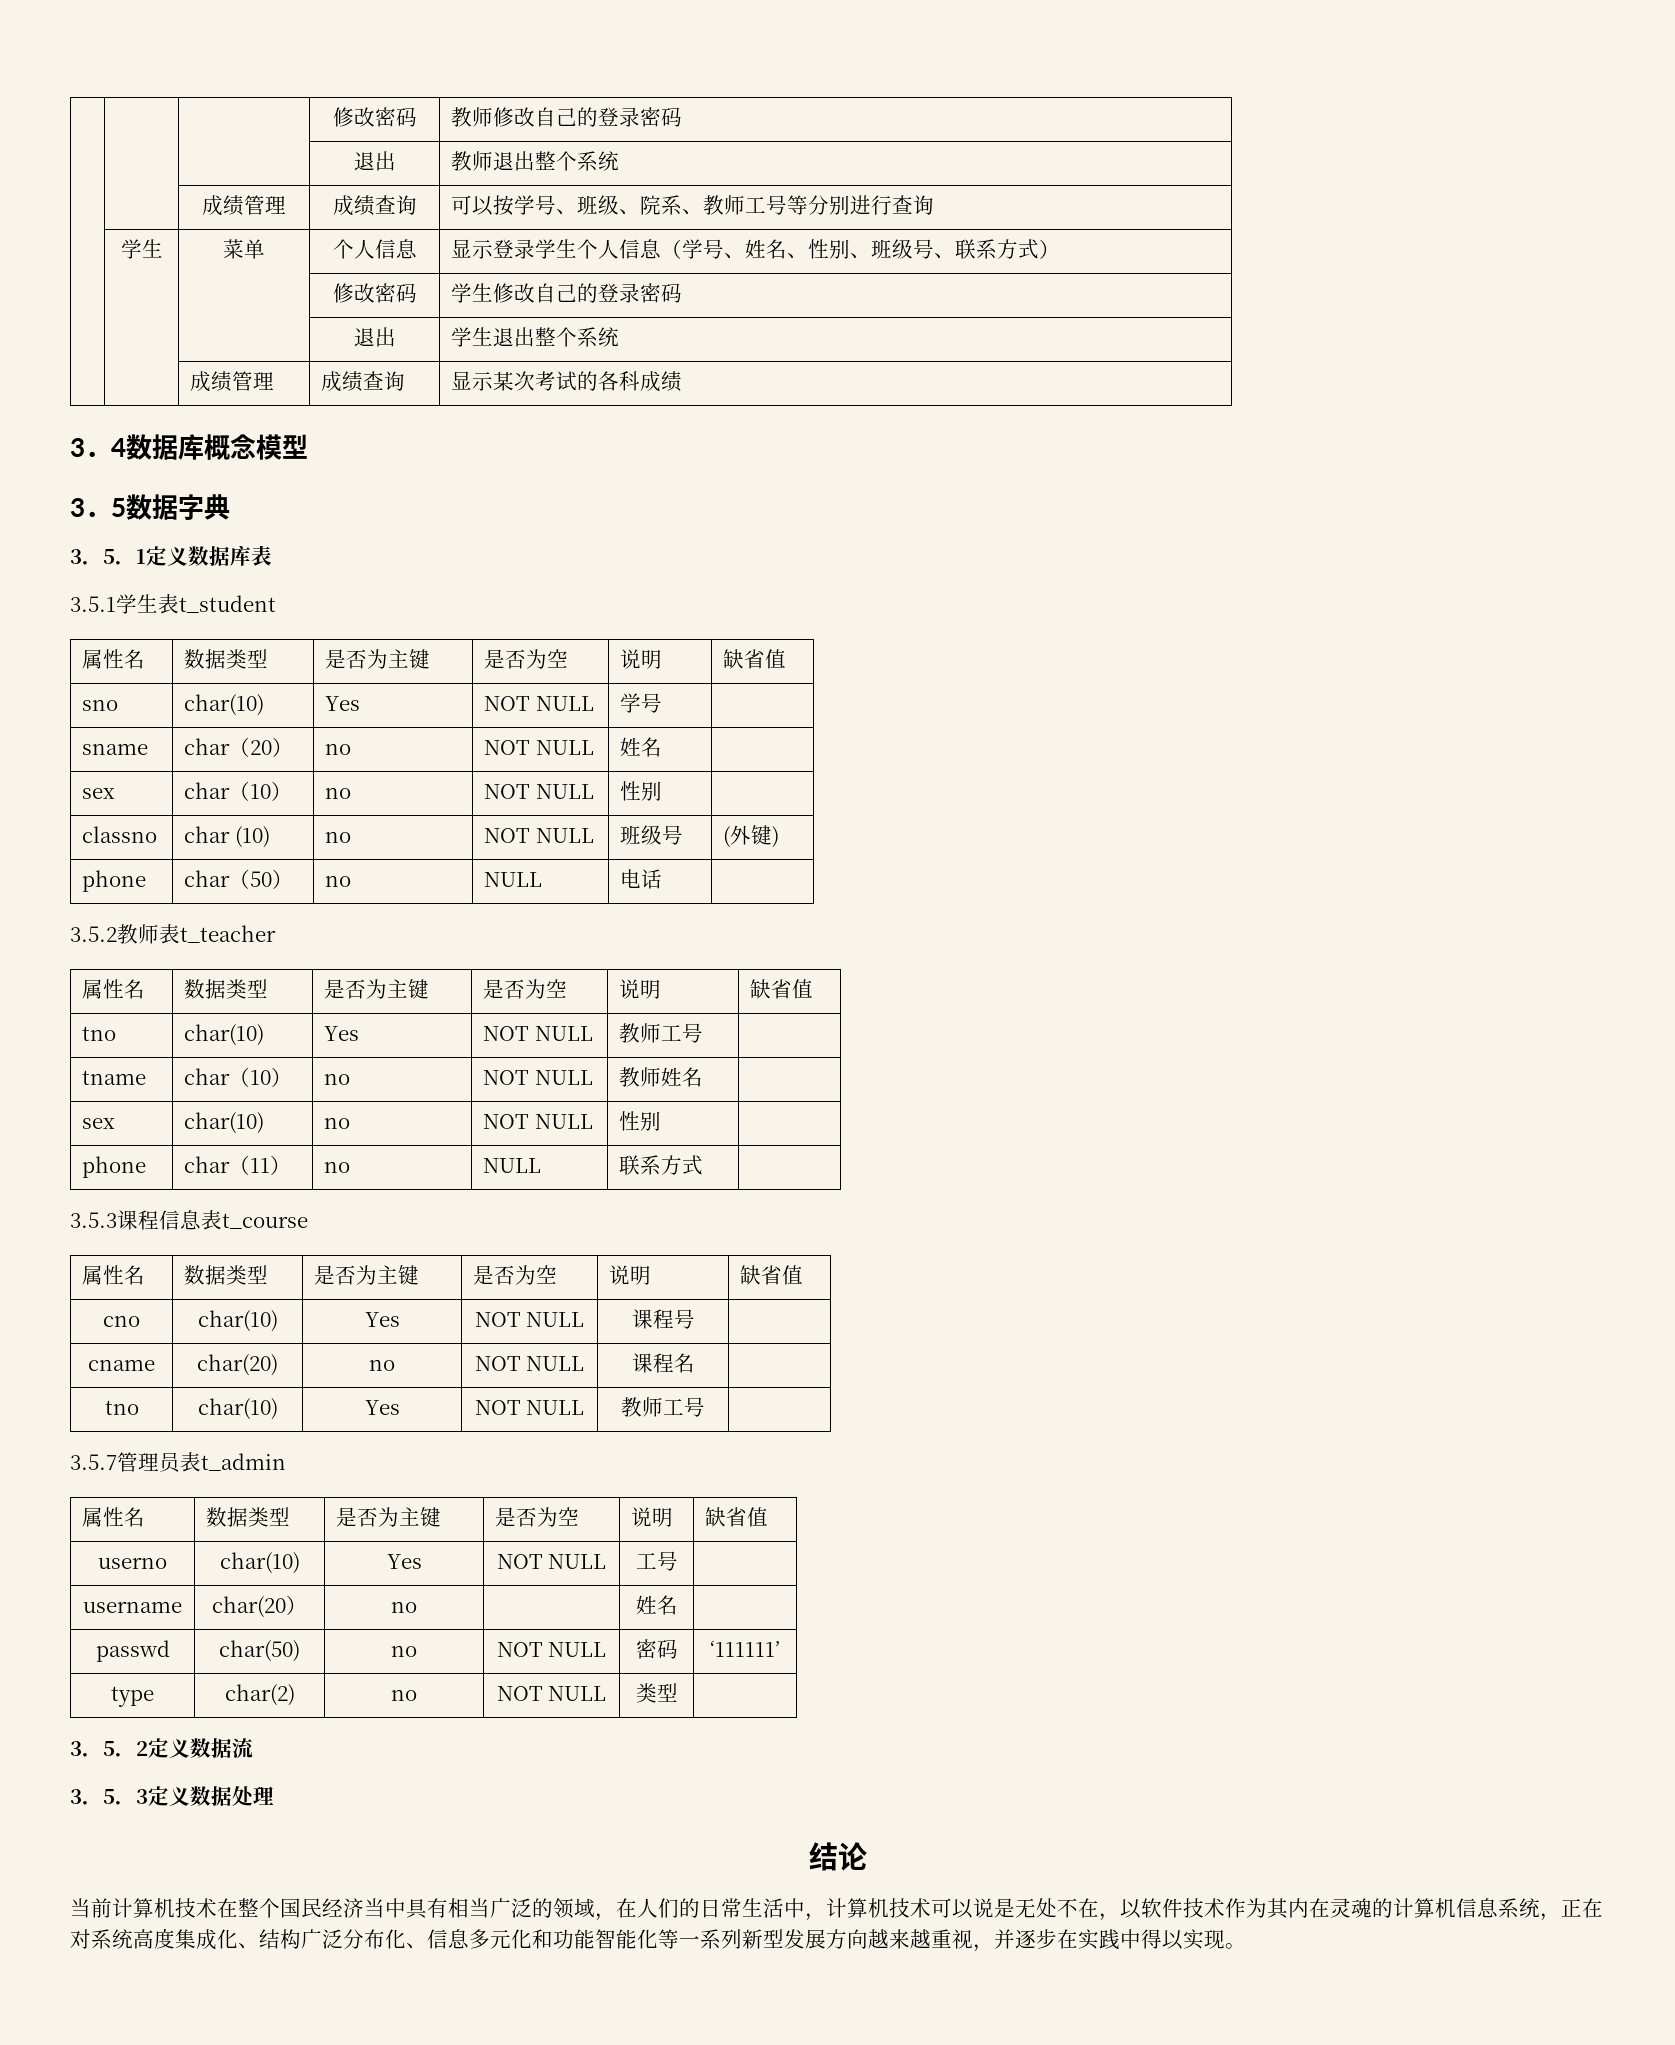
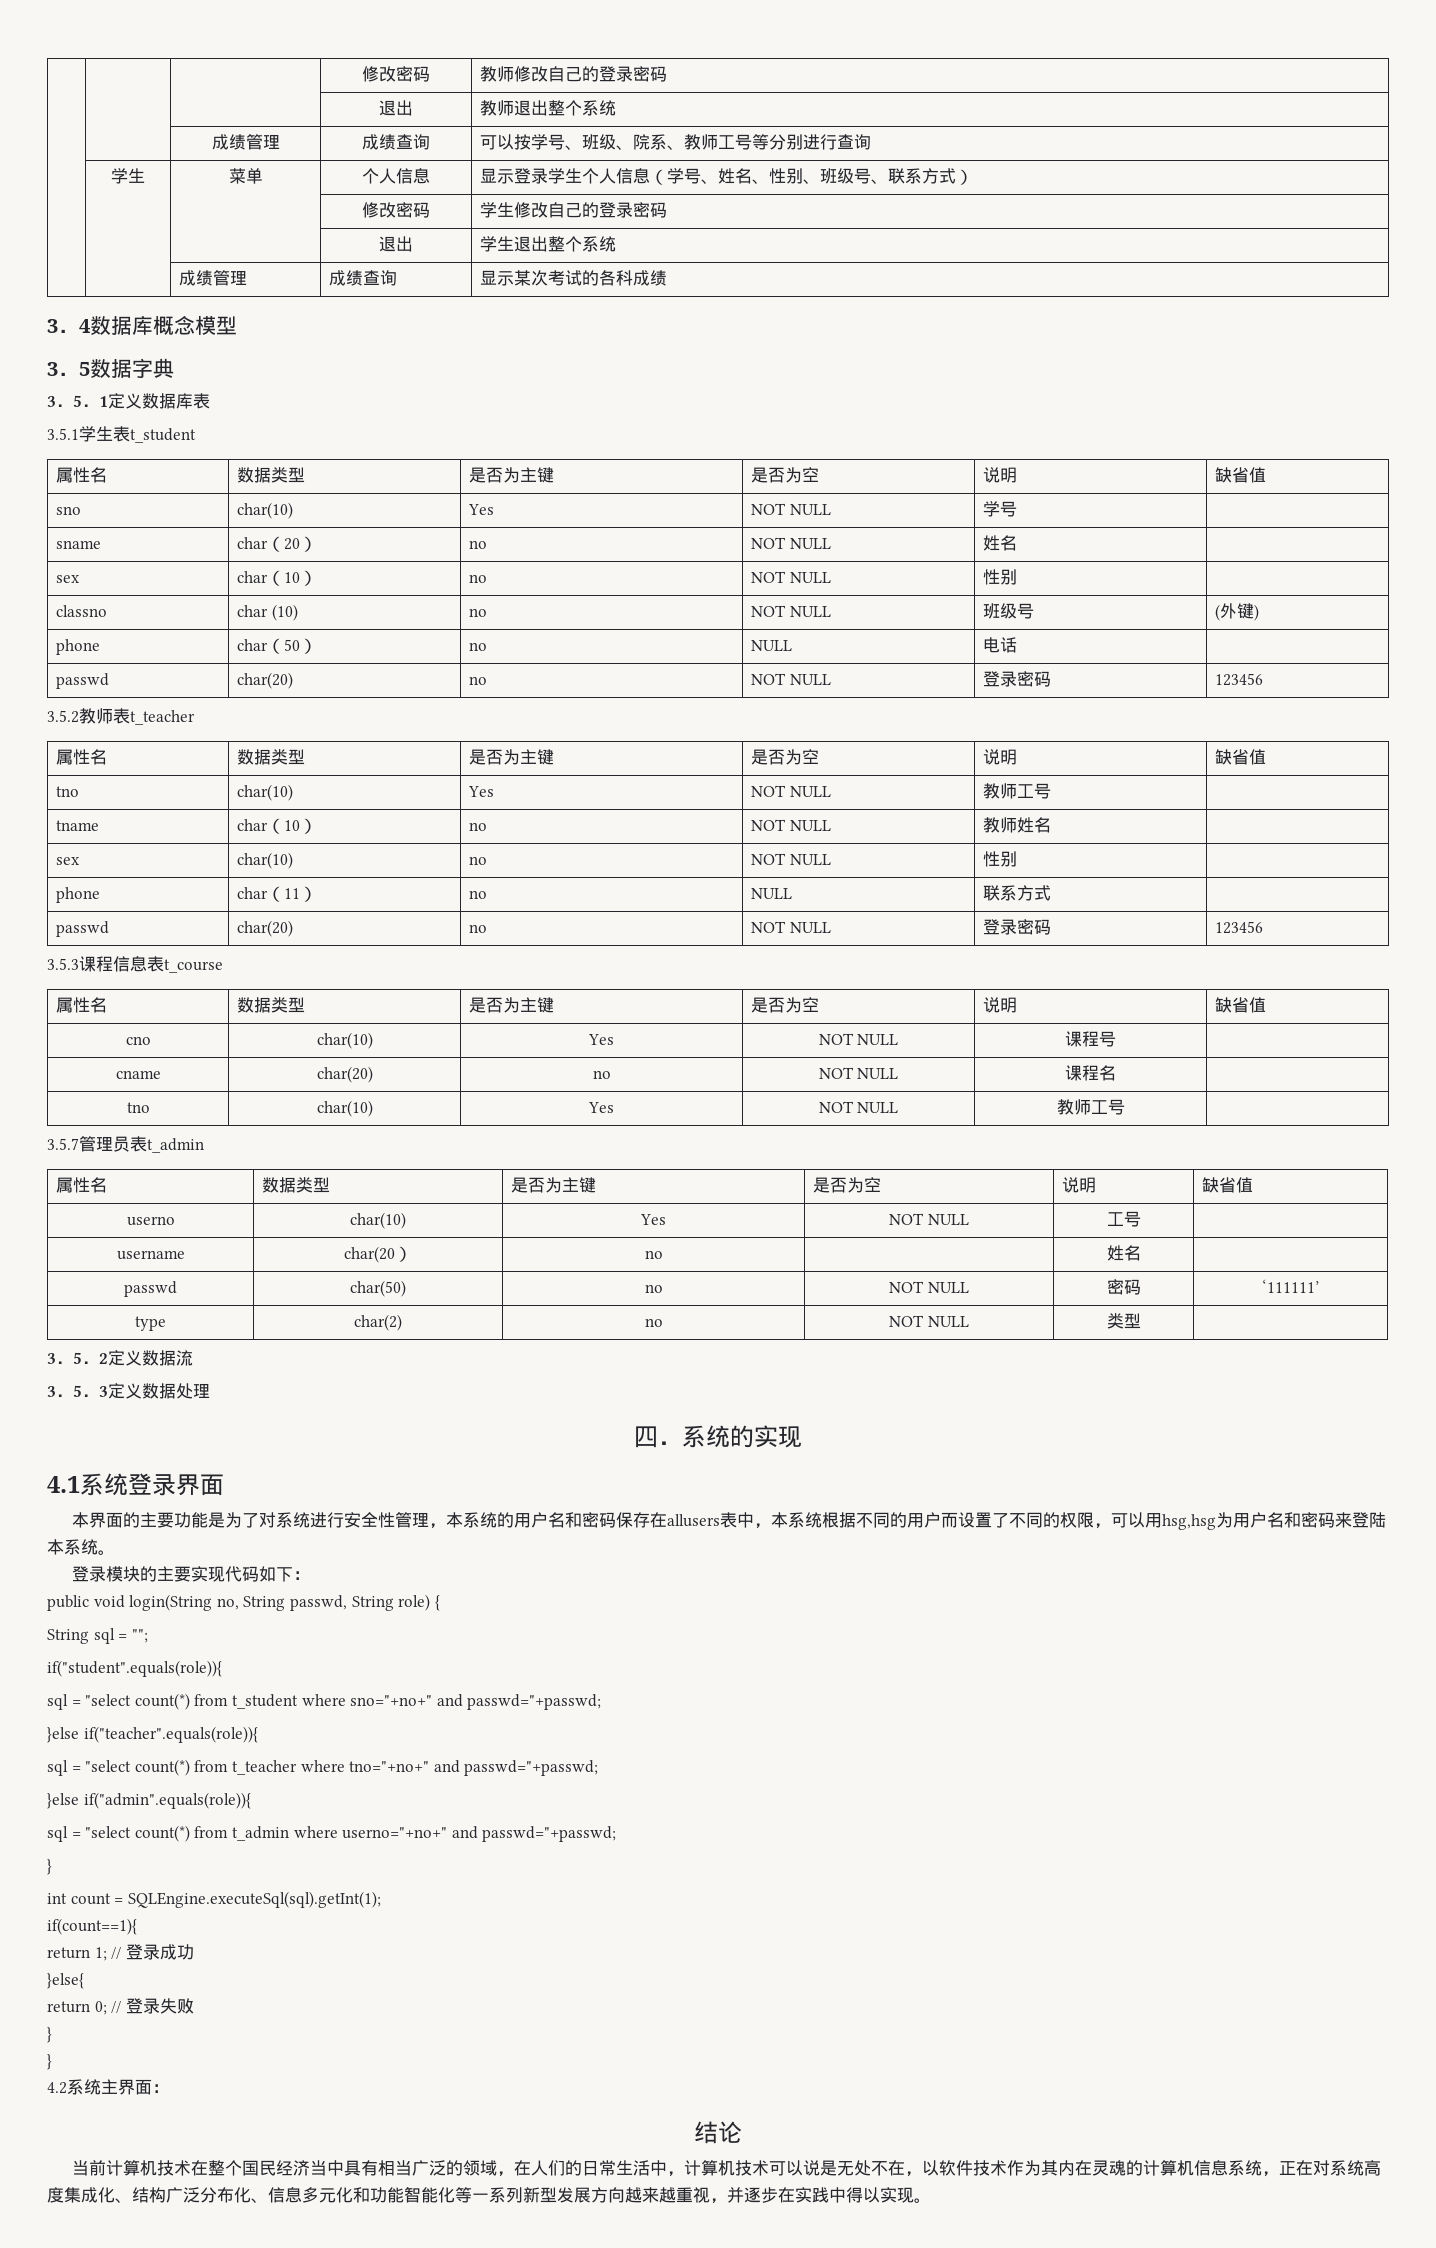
(663, 879) none -> [56,673,110,689] [237,672,294,689] [469,676,488,685] [751,673,831,685] [983,671,1052,687] [1215,673,1264,686] // passwd | char(20) | no | NOT NULL | 登录密码 | 123456
(704, 1165) none -> [56,921,110,937] [237,920,294,937] [469,924,488,933] [751,921,831,933] [983,919,1052,935] [1215,921,1264,934] // passwd | char(20) | no | NOT NULL | 登录密码 | 123456
(274, 1795) none -> [634,1425,802,1448] [47,1473,224,1496] [72,1512,1387,1530] [47,1539,115,1555] [72,1566,311,1582] [47,1594,440,1611] [47,1628,148,1644] [47,1660,222,1677] [47,1693,602,1710] [47,1726,258,1743] [47,1759,599,1776] [47,1792,251,1809] [47,1825,617,1842] [47,1859,52,1875] [47,1891,381,1908] [47,1918,137,1935] [47,1944,194,1961] [47,1973,84,1989] [47,1998,194,2015] [47,2027,52,2043] [47,2054,52,2070] [47,2079,169,2095] // 四．系统的实现 // 4.1系统登录界面 // 本界面的主要功能是为了对系统进行安全性管理，本系统的用户名和密码保存在allusers表中，本系统根据不同的用户而设置了不同的权限，可以用hsg,hsg为用户名和密码来登陆本系统。 // 登录模块的主要实现代码如下： // public void login(String no, String passwd, String role) { // String sql = ""; // if("student".equals(role)){ // sql = "select count(*) from t_student where sno="+no+" and passwd="+passwd; // }else if("teacher".equals(role)){ // sql = "select count(*) from t_teacher where tno="+no+" and passwd="+passwd; // }else if("admin".equals(role)){ // sql = "select count(*) from t_admin where userno="+no+" and passwd="+passwd; // } // int count = SQLEngine.executeSql(sql).getInt(1); // if(count==1){ // return 1; // 登录成功 // }else{ // return 0; // 登录失败 // } // } // 4.2系统主界面：

